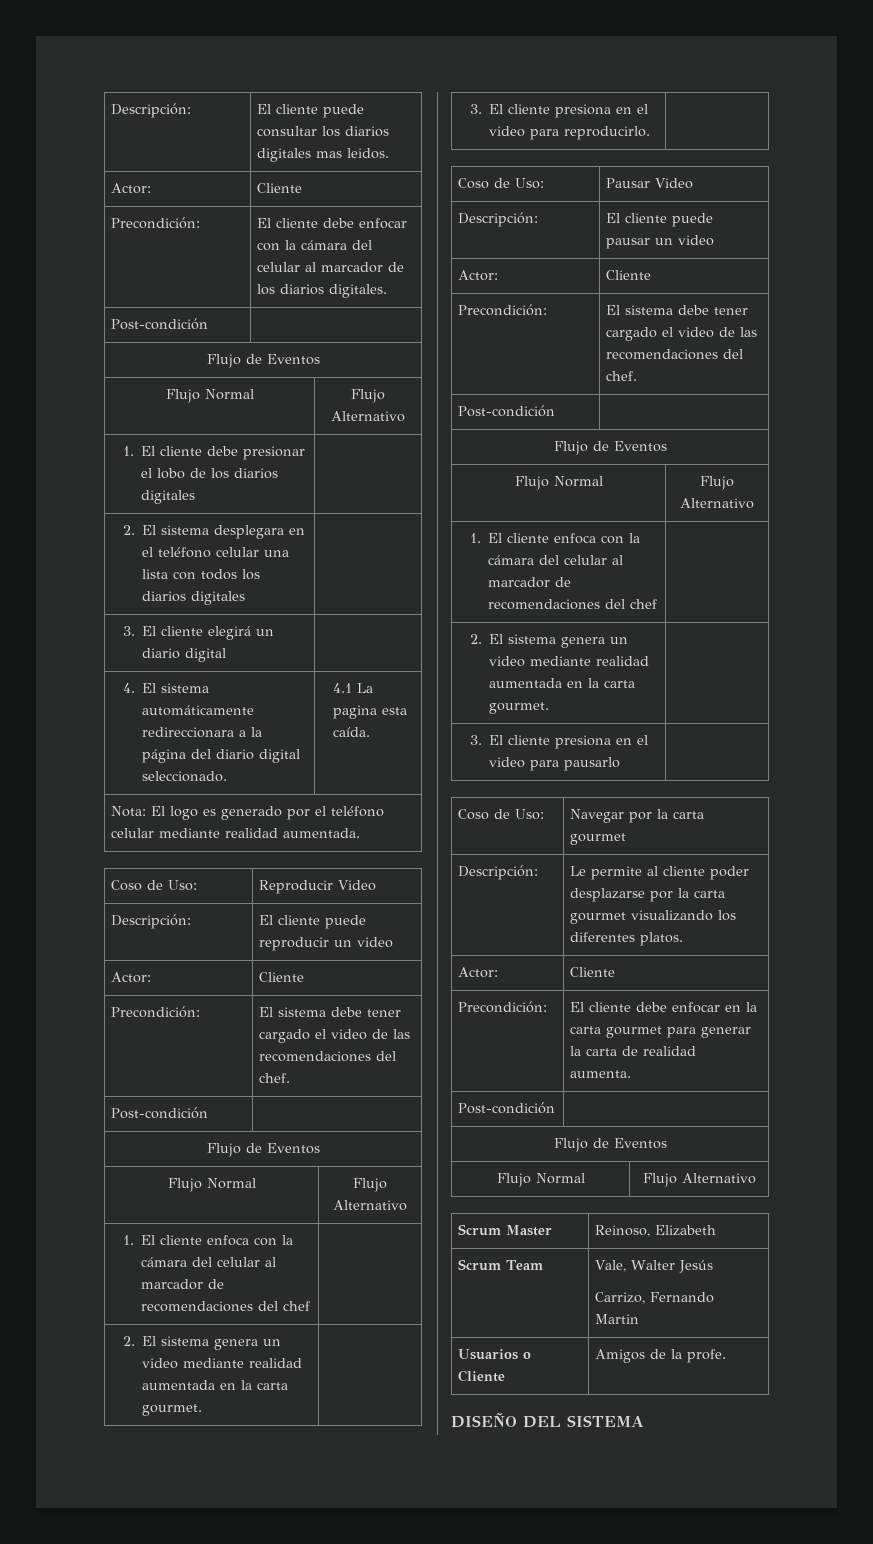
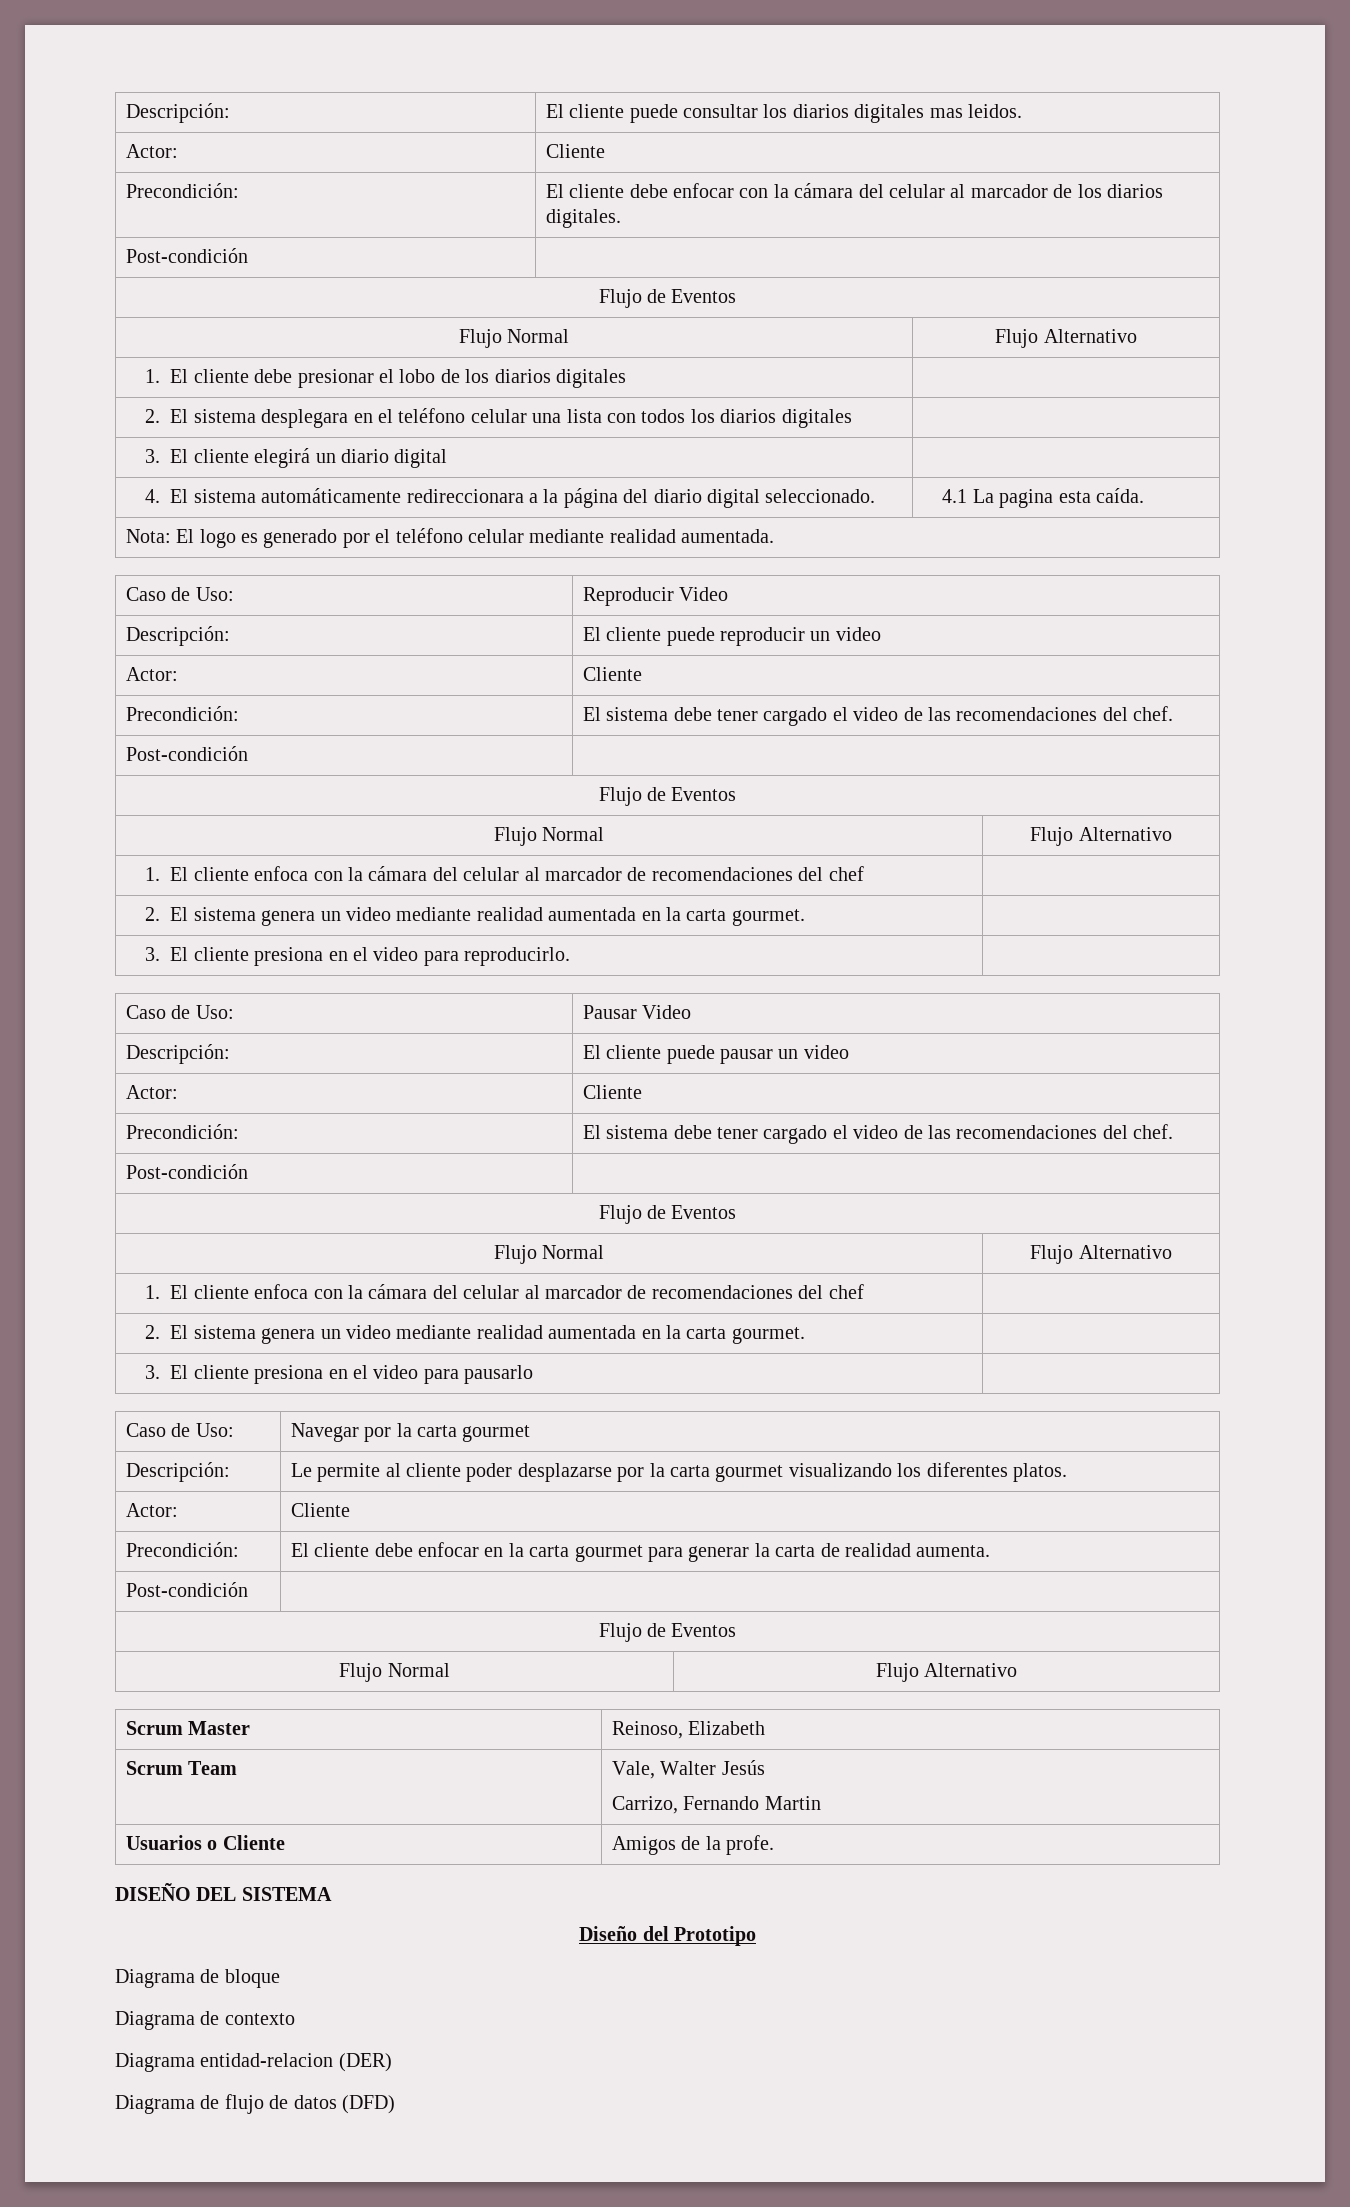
[111,880,143,891] Coso -> [125,587,166,601] Caso
[458,178,490,189] Coso -> [125,1005,166,1019] Caso
[458,809,490,820] Coso -> [125,1423,166,1437] Caso
(644, 1421) none -> [579,1926,756,1946] [115,1969,280,1988] [115,2011,295,2030] [115,2053,392,2072] [115,2094,395,2114] // Diseño del Prototipo // Diagrama de bloque // Diagrama de contexto // Diagrama entidad-relacion (DER) // Diagrama de flujo de datos (DFD)

